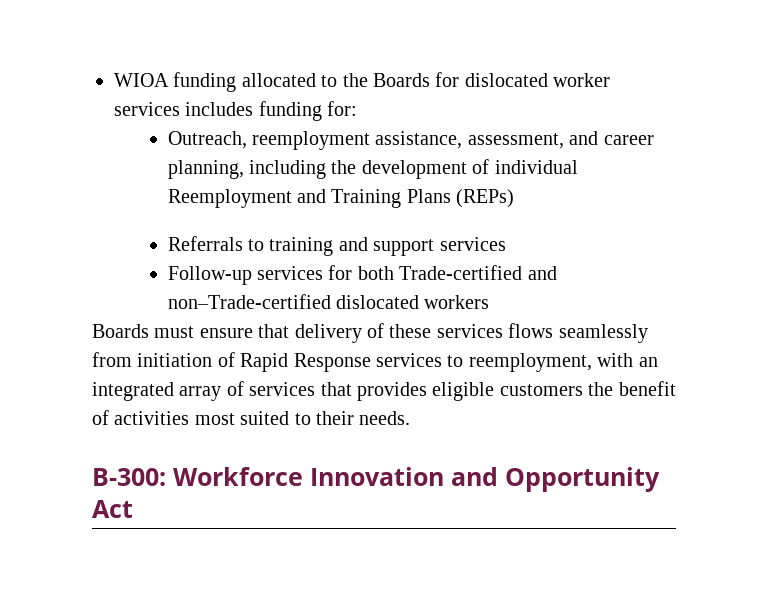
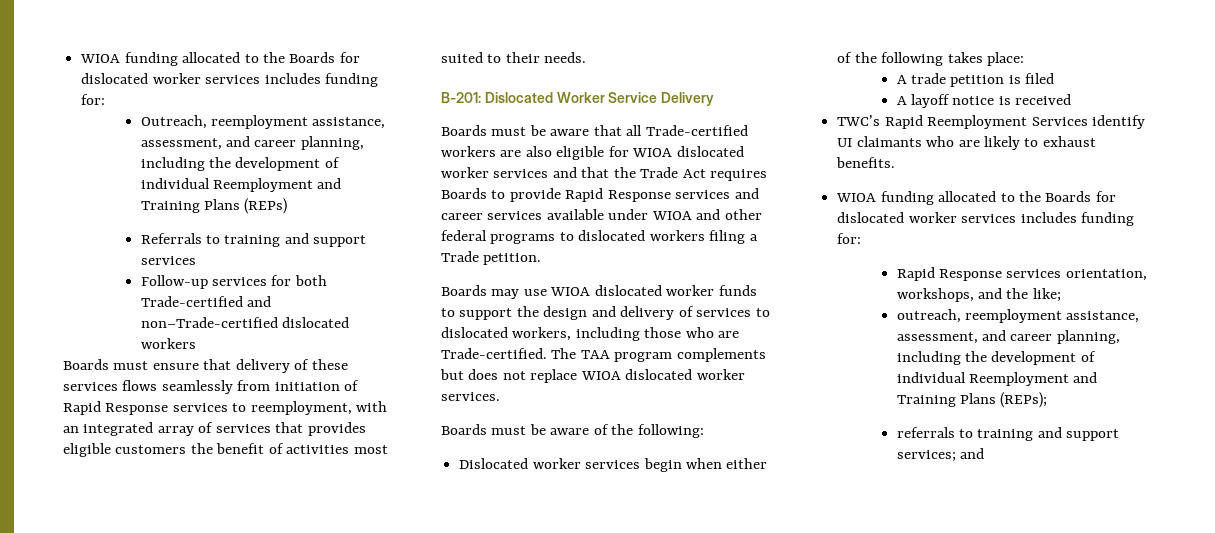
[92,467,660,492] [92,500,133,518] B-300: Workforce Innovation and Opportunity Act -> [441,92,715,106] [441,125,748,136] [441,146,744,160] [441,167,768,181] [441,188,759,202] [441,209,762,220] [441,230,758,244] [441,251,542,265] [441,285,757,299] [441,306,770,320] [441,327,740,341] [441,348,766,362] [440,369,745,383] [441,392,500,401] [441,424,704,438] [459,458,768,472] [837,52,1024,66] [896,73,1055,87] [896,94,1072,108] [837,115,1145,129] [837,136,1096,150] [836,157,896,168] [836,191,1116,205] [837,212,1134,226] [837,233,862,244] [896,267,1147,281] [896,288,1061,302] [896,309,1140,323] [896,330,1120,344] [896,351,1096,365] [896,372,1098,386] [896,392,1048,408] [896,427,1120,441] [896,448,985,462] B-201: Dislocated Worker Service Delivery // Boards must be aware that all Trade-certified workers are also eligible for WIOA dislocated worker services and that the Trade Act requires Boards to provide Rapid Response services and career services available under WIOA and other federal programs to dislocated workers filing a Trade petition. // Boards may use WIOA dislocated worker funds to support the design and delivery of services to dislocated workers, including those who are Trade-certified. The TAA program complements but does not replace WIOA dislocated worker services. // Boards must be aware of the following: // Dislocated worker services begin when either of the following takes place: // A trade petition is filed // A layoff notice is received // TWC’s Rapid Reemployment Services identify UI claimants who are likely to exhaust benefits. // WIOA funding allocated to the Boards for dislocated worker services includes funding for: // Rapid Response services orientation, workshops, and the like; // outreach, reemployment assistance, assessment, and career planning, including the development of individual Reemployment and Training Plans (REPs); // referrals to training and support services; and

